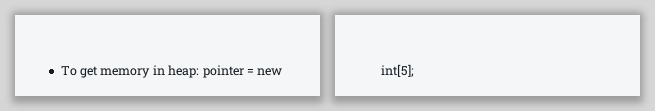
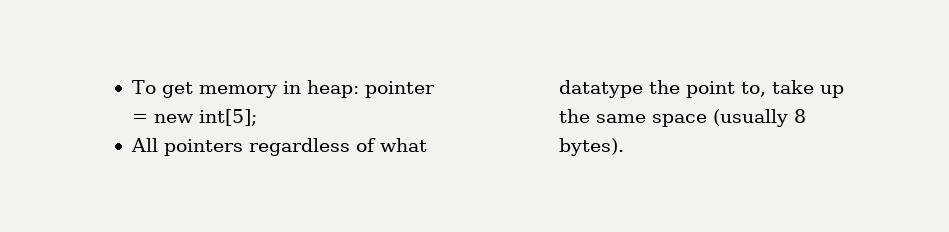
(414, 70) none -> [130,138,427,156] [558,80,844,98] [558,109,806,127] [558,138,624,156] // All pointers regardless of what datatype the point to, take up the same space (usually 8 bytes).

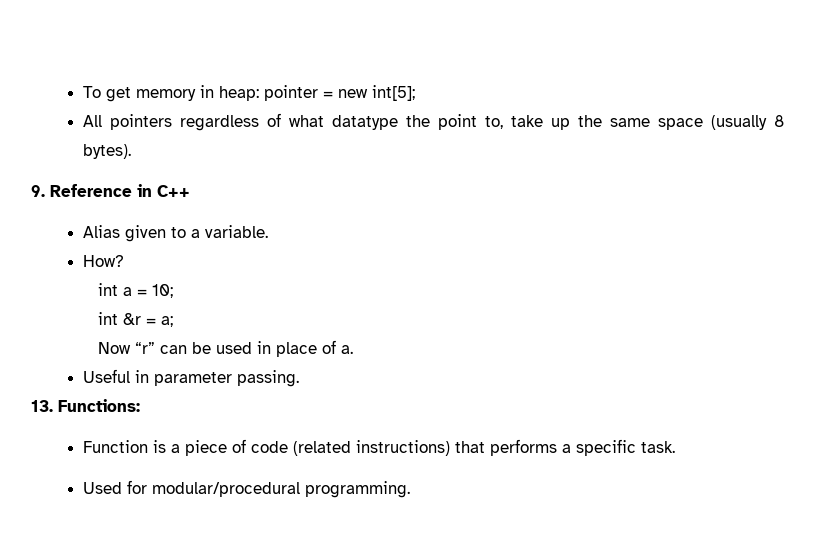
(624, 147) none -> [31,184,190,197] [83,225,269,242] [83,255,125,267] [97,283,173,298] [97,312,173,327] [97,340,353,357] [83,369,300,387] [31,399,140,412] [83,439,676,456] [83,480,411,498] // 9. Reference in C++ // Alias given to a variable. // How? // int a = 10; // int &r = a; // Now “r” can be used in place of a. // Useful in parameter passing. // 13. Functions: // Function is a piece of code (related instructions) that performs a specific task. // Used for modular/procedural programming.

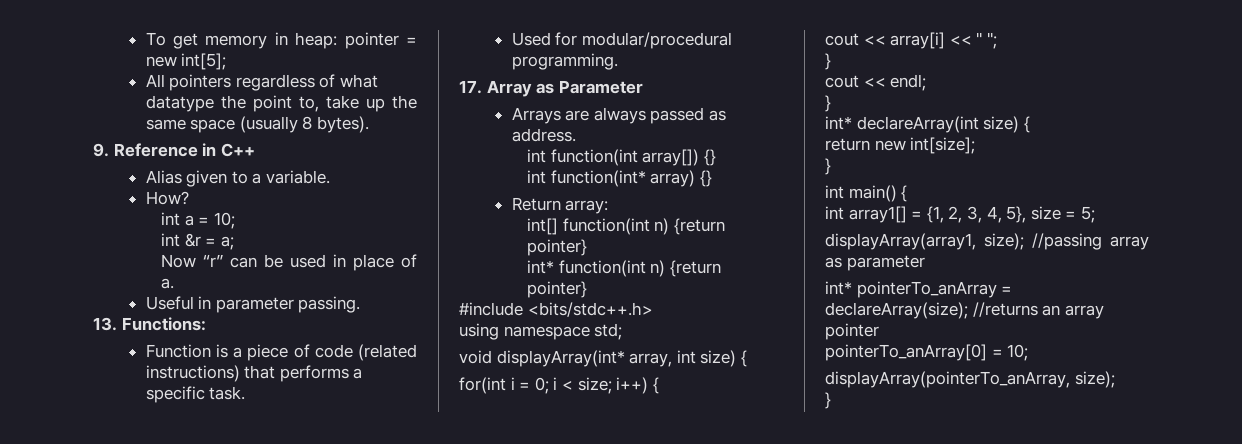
(411, 489) none -> [459,80,643,97] [511,107,727,124] [511,128,576,142] [526,149,716,166] [526,170,712,187] [511,197,609,214] [526,218,725,235] [526,239,587,256] [526,260,721,277] [526,281,587,298] [459,302,653,317] [459,323,623,340] [459,350,747,367] [459,377,659,394] [825,32,997,49] [825,53,831,70] [825,74,927,91] [825,95,831,112] [825,116,1030,133] [825,137,976,154] [825,158,831,175] [825,185,908,202] [825,206,1095,223] [825,233,1149,250] [825,255,925,271] [825,281,1013,298] [825,302,1104,319] [825,323,879,340] [825,344,1029,361] [825,371,1115,388] [825,392,831,409] // 17. Array as Parameter // Arrays are always passed as address. // int function(int array[]) {} // int function(int* array) {} // Return array: // int[] function(int n) {return pointer} // int* function(int n) {return pointer} // #include <bits/stdc++.h> // using namespace std; // void displayArray(int* array, int size) { // for(int i = 0; i < size; i++) { // cout << array[i] << " "; // } // cout << endl; // } // int* declareArray(int size) { // return new int[size]; // } // int main() { // int array1[] = {1, 2, 3, 4, 5}, size = 5; // displayArray(array1, size); //passing array as parameter // int* pointerTo_anArray = declareArray(size); //returns an array pointer // pointerTo_anArray[0] = 10; // displayArray(pointerTo_anArray, size); // }

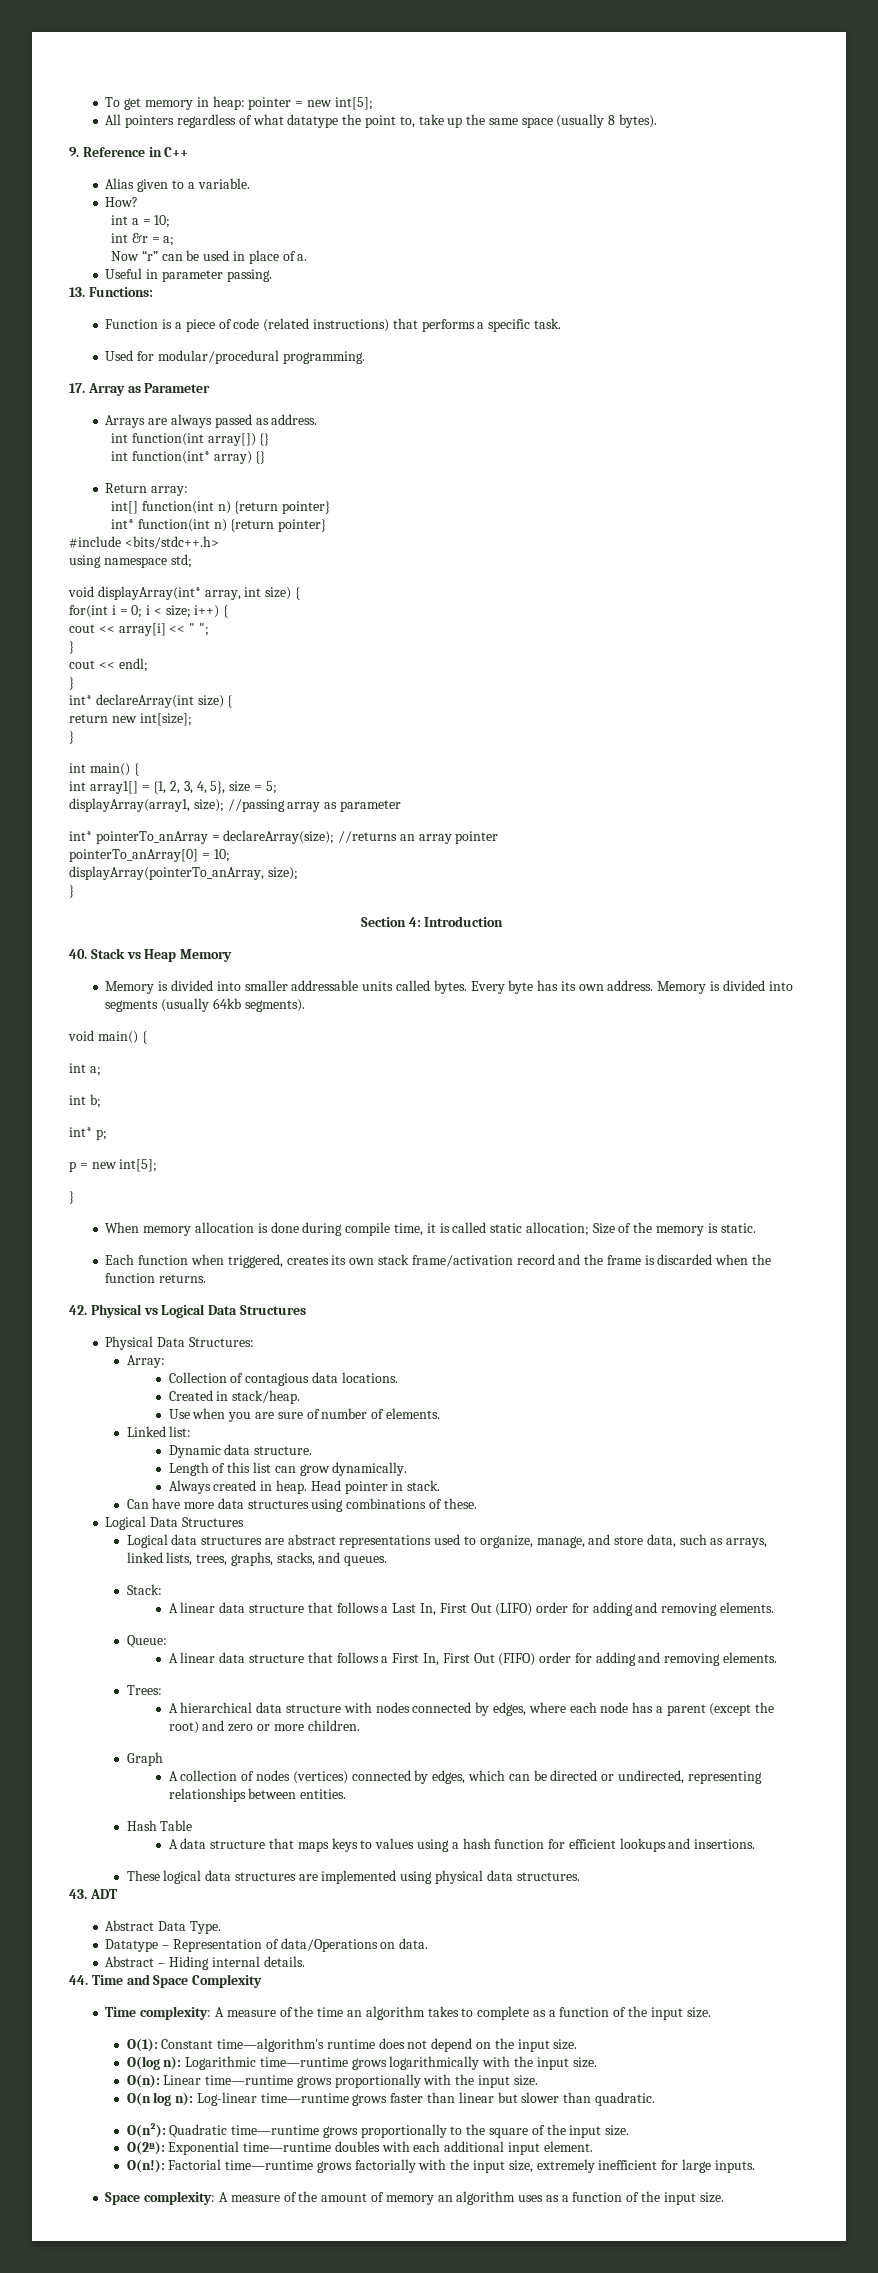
(831, 400) none -> [360,916,504,927] [69,948,233,962] [105,980,793,994] [105,998,305,1012] [68,1030,147,1044] [69,1063,101,1076] [69,1094,101,1108] [69,1127,107,1140] [69,1159,158,1172] [69,1191,74,1204] [105,1222,756,1236] [105,1254,771,1268] [105,1273,207,1283] [69,1304,306,1318] [105,1336,255,1350] [126,1355,165,1368] [168,1372,398,1386] [168,1390,301,1404] [168,1408,440,1422] [126,1426,192,1437] [168,1444,313,1458] [168,1462,408,1476] [168,1480,441,1494] [126,1498,477,1512] [105,1516,245,1530] [126,1534,768,1548] [126,1552,388,1566] [126,1584,162,1595] [168,1602,774,1616] [126,1635,167,1648] [168,1652,777,1666] [126,1685,162,1695] [168,1702,775,1716] [168,1720,360,1734] [126,1752,163,1766] [168,1770,762,1784] [168,1788,347,1802] [126,1820,193,1831] [168,1838,756,1852] [126,1870,580,1884] [69,1889,118,1899] [105,1920,222,1934] [105,1938,429,1952] [105,1956,305,1970] [69,1974,263,1988] [105,2006,711,2020] [126,2038,578,2052] [126,2056,597,2070] [126,2074,538,2088] [126,2092,655,2106] [126,2123,630,2138] [126,2141,593,2155] [126,2159,755,2173] [105,2191,724,2205] // Section 4: Introduction // 40. Stack vs Heap Memory // Memory is divided into smaller addressable units called bytes. Every byte has its own address. Memory is divided into segments (usually 64kb segments). // void main() { // int a; // int b; // int* p; // p = new int[5]; // } // When memory allocation is done during compile time, it is called static allocation; Size of the memory is static. // Each function when triggered, creates its own stack frame/activation record and the frame is discarded when the function returns. // 42. Physical vs Logical Data Structures // Physical Data Structures: // Array: // Collection of contagious data locations. // Created in stack/heap. // Use when you are sure of number of elements. // Linked list: // Dynamic data structure. // Length of this list can grow dynamically. // Always created in heap. Head pointer in stack. // Can have more data structures using combinations of these. // Logical Data Structures // Logical data structures are abstract representations used to organize, manage, and store data, such as arrays, linked lists, trees, graphs, stacks, and queues. // Stack: // A linear data structure that follows a Last In, First Out (LIFO) order for adding and removing elements. // Queue: // A linear data structure that follows a First In, First Out (FIFO) order for adding and removing elements. // Trees: // A hierarchical data structure with nodes connected by edges, where each node has a parent (except the root) and zero or more children. // Graph // A collection of nodes (vertices) connected by edges, which can be directed or undirected, representing relationships between entities. // Hash Table // A data structure that maps keys to values using a hash function for efficient lookups and insertions. // These logical data structures are implemented using physical data structures. // 43. ADT // Abstract Data Type. // Datatype – Representation of data/Operations on data. // Abstract – Hiding internal details. // 44. Time and Space Complexity // Time complexity: A measure of the time an algorithm takes to complete as a function of the input size. // O(1): Constant time—algorithm's runtime does not depend on the input size. // O(log n): Logarithmic time—runtime grows logarithmically with the input size. // O(n): Linear time—runtime grows proportionally with the input size. // O(n log n): Log-linear time—runtime grows faster than linear but slower than quadratic. // O(n²): Quadratic time—runtime grows proportionally to the square of the input size. // O(2ⁿ): Exponential time—runtime doubles with each additional input element. // O(n!): Factorial time—runtime grows factorially with the input size, extremely inefficient for large inputs. // Space complexity: A measure of the amount of memory an algorithm uses as a function of the input size.

